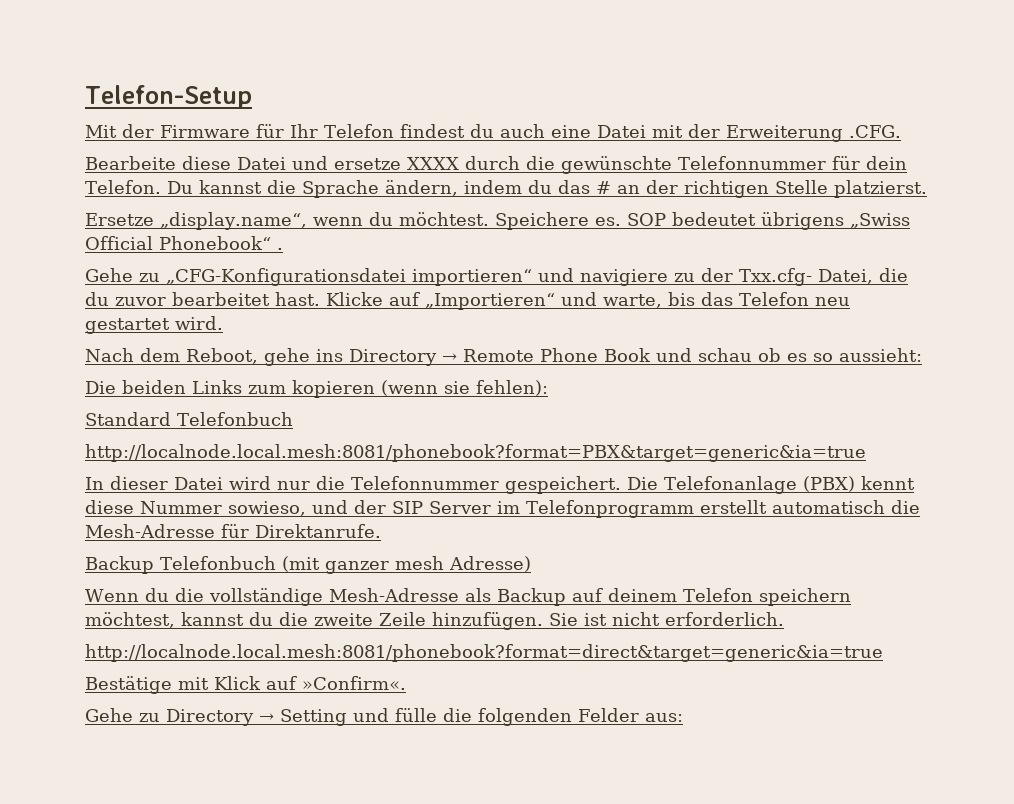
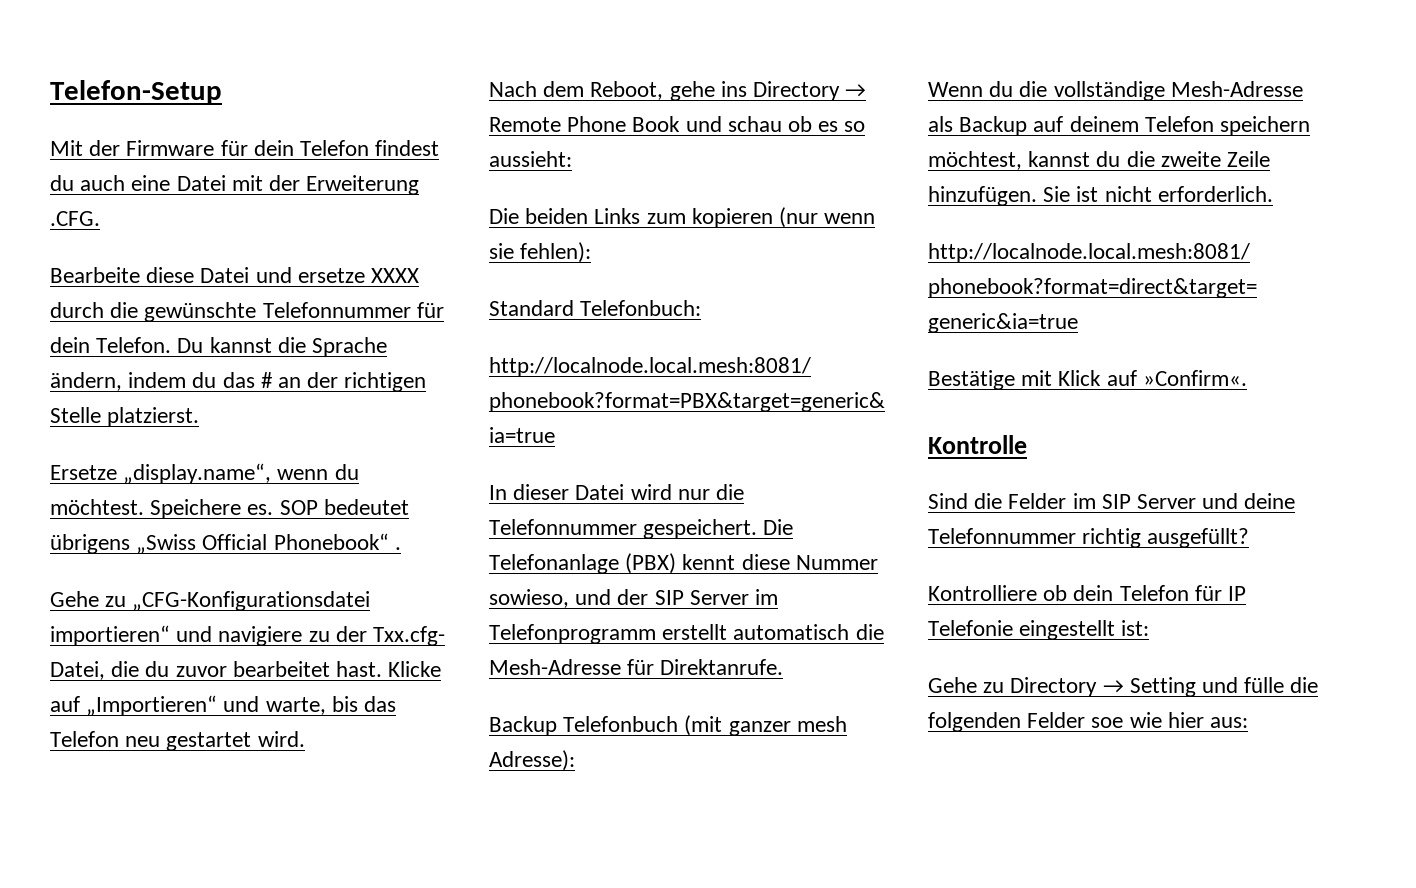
[290,124,318,138] Ihr -> [253,140,294,156] dein
[381,380,438,396] (wenn -> [779,207,876,228] (nur wenn
[177,412,293,426] Telefonbuch -> [580,300,702,316] Telefonbuch:
[448,556,531,572] Adresse) -> [489,750,575,771] Adresse):
(406, 683) none -> [928,435,1027,454] [928,493,1296,509] [928,528,1250,548] [928,585,1247,601] [928,620,1150,640] // Kontrolle // Sind die Felder im SIP Server und deine Telefonnummer richtig ausgefüllt? // Kontrolliere ob dein Telefon für IP Telefonie eingestellt ist:
(639, 715) none -> [1091,712,1204,728] soe wie hier

